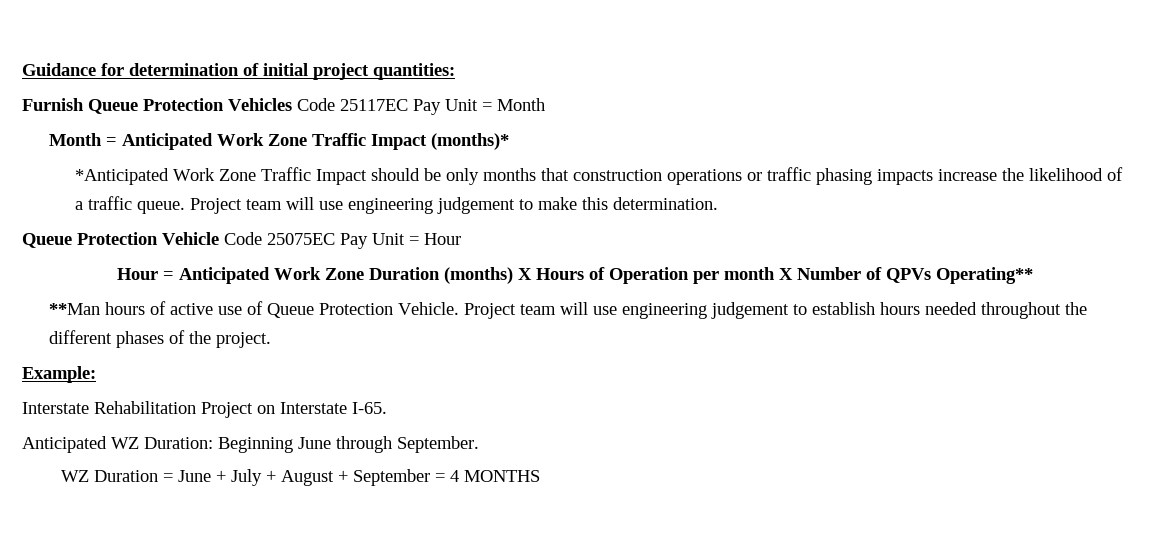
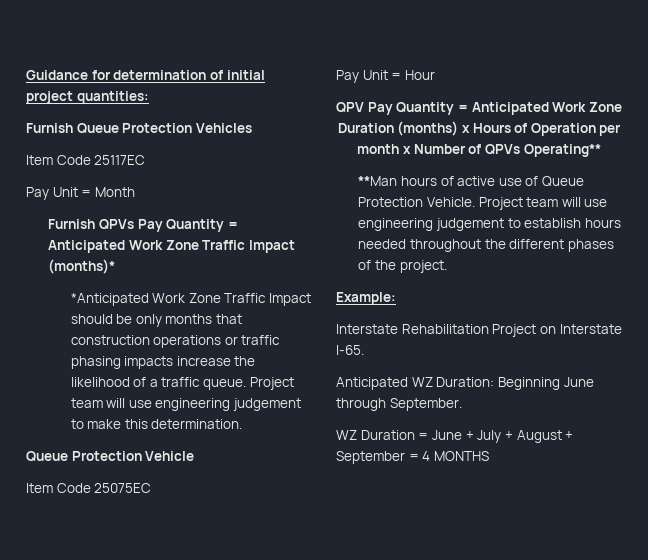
(292, 104) none -> [26,155,53,165] // Item
(408, 105) none -> (146, 160) //
[48,133,102,146] Month -> [48,219,225,232] Furnish QPVs Pay Quantity
(219, 238) none -> [26,483,53,493] // Item
(335, 239) none -> (152, 488) //
[117,268,158,280] Hour -> [336,102,455,115] QPV Pay Quantity
[518,268,532,280] X -> [461,125,470,133] x
[779,268,793,280] X -> [403,146,412,154] x

